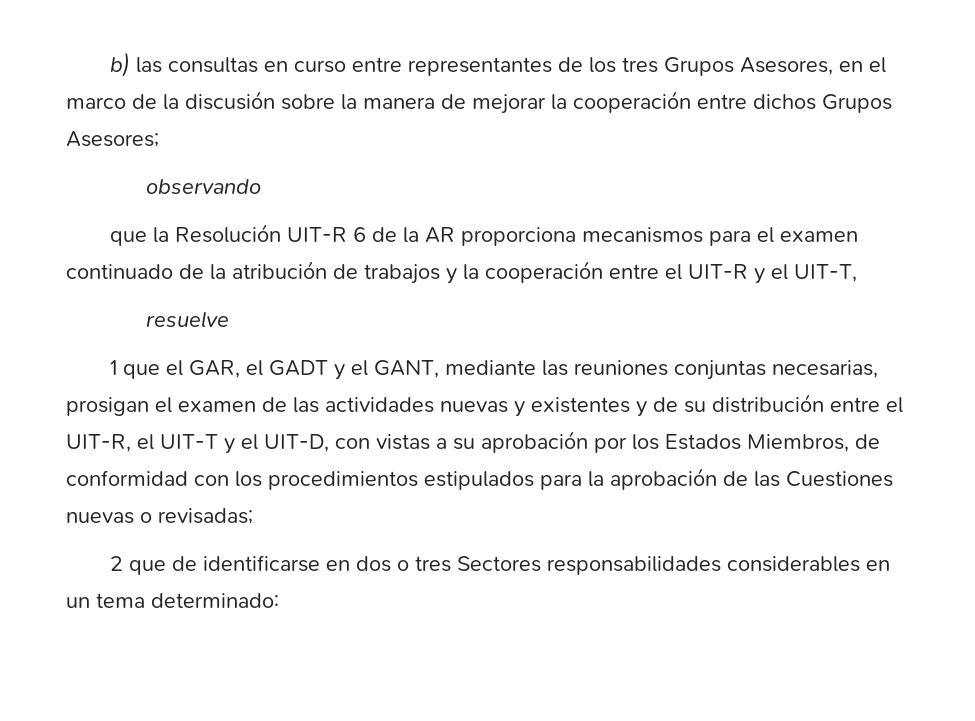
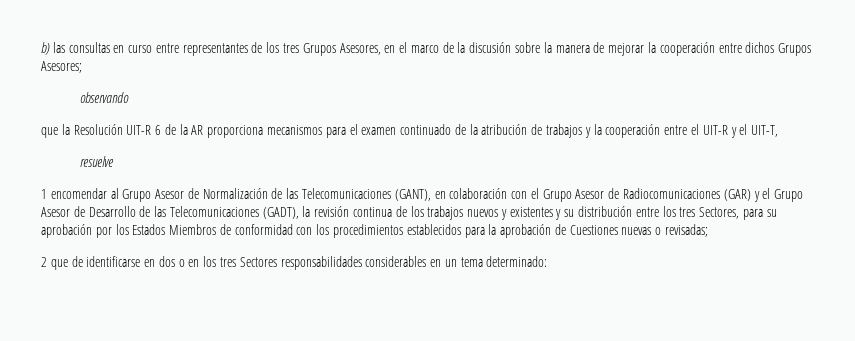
[122,360,878,380] [66,397,508,416] que el GAR, el GADT y el GANT, mediante las reuniones conjuntas necesarias, prosigan el examen de las actividades nuevas -> [50,188,804,202] [41,206,499,220] encomendar al Grupo Asesor de Normalización de las Telecomunicaciones (GANT), en colaboración con el Grupo Asesor de Radiocomunicaciones (GAR) y el Grupo Asesor de Desarrollo de las Telecomunicaciones (GADT), la revisión continua de los trabajos nuevos
[653,397,678,412] de -> (562, 214) none
[886,397,903,413] [66,434,447,454] el UIT-R, el UIT-T y el UIT-D, con vistas a -> [662,206,763,220] los tres Sectores, para
[747,434,849,452] Miembros, -> [169,224,217,235] Miembros
[424,471,534,490] estipulados -> [406,224,461,235] establecidos
[754,471,780,487] las -> (566, 229) none
(409, 565) none -> [188,256,217,267] en los

